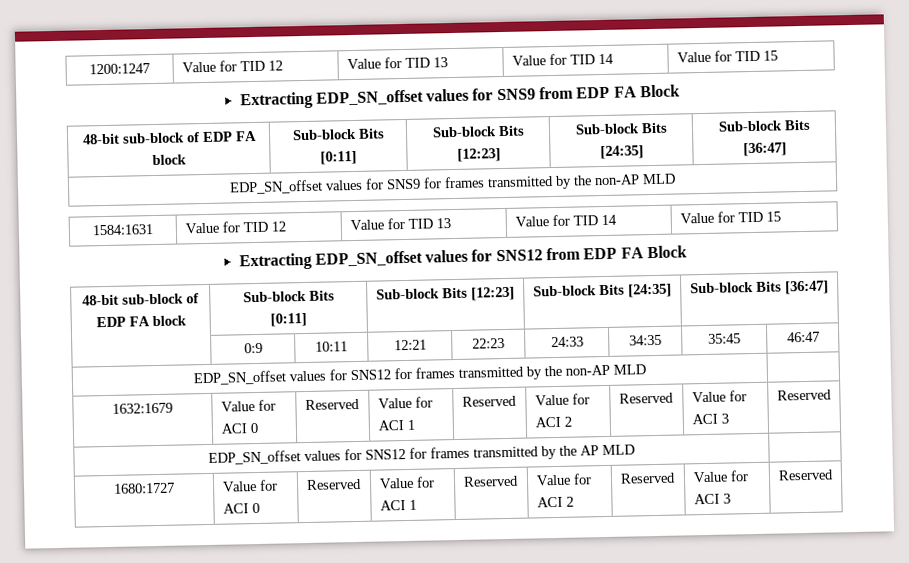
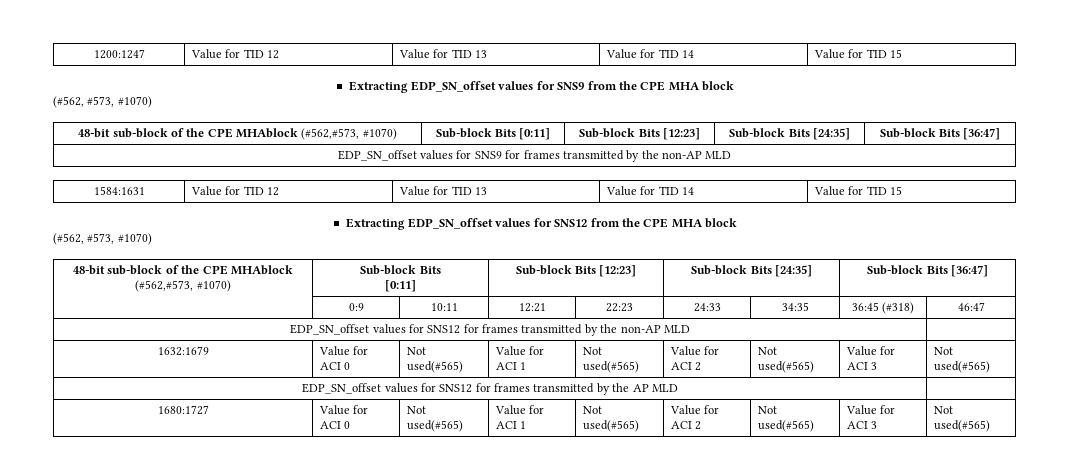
[576,84,681,99] [81,130,257,145] [152,154,187,166] EDP FA Block // 48-bit sub-block of EDP FA block -> [618,81,735,91] [53,96,152,108] [78,128,397,140] the CPE MHA block // (#562, #573, #1070) // 48-bit sub-block of the CPE MHAblock (#562,#573, #1070)
[583,245,688,260] [82,293,199,306] [95,315,187,328] EDP FA Block // 48-bit sub-block of EDP FA block -> [621,218,738,228] [53,233,152,245] [73,265,293,275] [135,280,231,292] the CPE MHA block // (#562, #573, #1070) // 48-bit sub-block of the CPE MHAblock (#562,#573, #1070)
[708,333,741,344] 35:45 -> [851,302,915,314] 36:45 (#318)
[304,398,360,411] [377,396,433,409] [377,419,415,431] [461,395,517,407] [534,393,590,406] [534,416,572,428] [618,392,674,404] [691,390,747,403] [691,413,729,425] [776,389,832,401] Reserved | Value for ACI 1 | Reserved | Value for ACI 2 | Reserved | Value for ACI 3 | Reserved -> [406,347,426,355] [406,361,463,373] [494,346,545,356] [495,362,527,370] [582,347,602,355] [582,361,639,373] [669,346,720,356] [670,362,702,371] [757,347,777,355] [757,361,814,373] [845,346,896,356] [846,362,878,370] [933,347,953,355] [933,361,990,373] Not used(#565) | Value for ACI 1 | Not used(#565) | Value for ACI 2 | Not used(#565) | Value for ACI 3 | Not used(#565)
[305,478,362,491] [378,476,435,489] [379,499,417,511] [462,475,519,487] [535,473,592,486] [536,496,574,508] [619,472,676,484] [692,470,749,483] [693,493,731,505] [777,469,834,481] Reserved | Value for ACI 1 | Reserved | Value for ACI 2 | Reserved | Value for ACI 3 | Reserved -> [406,406,426,414] [406,420,463,432] [494,405,545,415] [495,421,527,429] [582,406,602,414] [582,420,639,432] [669,405,720,415] [670,421,702,430] [757,406,777,414] [757,420,814,432] [845,405,896,415] [846,421,878,429] [933,406,953,414] [933,420,990,432] Not used(#565) | Value for ACI 1 | Not used(#565) | Value for ACI 2 | Not used(#565) | Value for ACI 3 | Not used(#565)

